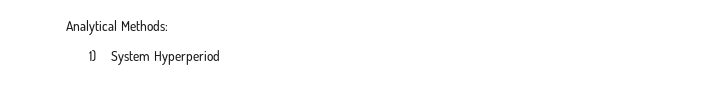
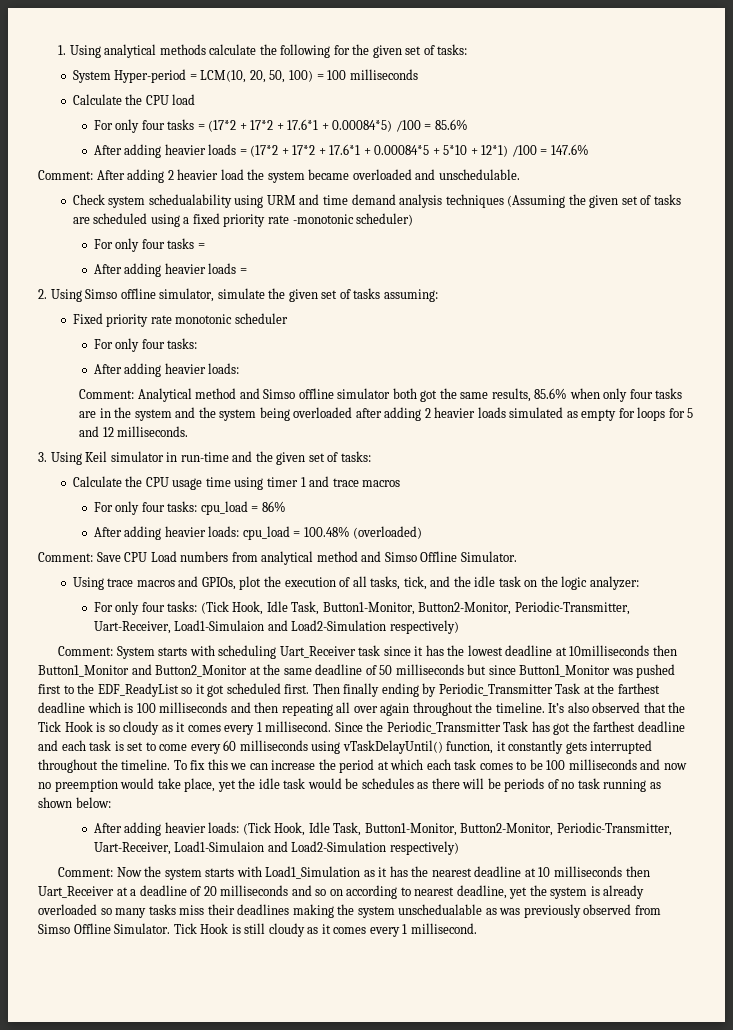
[66,20,168,35] [88,50,221,65] Analytical Methods: // 1) System Hyperperiod -> [58,44,468,58] [72,69,418,83] [72,94,196,105] [93,119,468,133] [93,144,589,158] [38,169,520,183] [72,194,681,208] [72,213,414,227] [93,238,205,252] [93,263,247,277] [38,288,438,302] [72,313,288,327] [93,338,198,352] [93,363,240,377] [79,388,683,402] [79,407,694,421] [79,426,189,437] [38,451,371,465] [72,476,401,490] [93,501,286,515] [93,526,423,540] [38,551,517,565] [72,576,639,590] [93,601,630,615] [93,620,459,634] [58,645,677,659] [38,664,676,678] [38,683,660,697] [38,702,686,716] [38,721,685,735] [38,740,653,754] [38,759,687,773] [38,778,661,792] [38,797,111,808] [93,822,672,836] [93,841,459,855] [58,866,650,880] [38,885,645,899] [38,904,661,918] [38,923,477,937] 1. Using analytical methods calculate the following for the given set of tasks: // System Hyper-period = LCM(10, 20, 50, 100) = 100 milliseconds // Calculate the CPU load // For only four tasks = (17*2 + 17*2 + 17.6*1 + 0.00084*5) /100 = 85.6% // After adding heavier loads = (17*2 + 17*2 + 17.6*1 + 0.00084*5 + 5*10 + 12*1) /100 = 147.6% // Comment: After adding 2 heavier load the system became overloaded and unschedulable. // Check system schedualability using URM and time demand analysis techniques (Assuming the given set of tasks are scheduled using a fixed priority rate -monotonic scheduler) // For only four tasks = // After adding heavier loads = // 2. Using Simso offline simulator, simulate the given set of tasks assuming: // Fixed priority rate monotonic scheduler // For only four tasks: // After adding heavier loads: // Comment: Analytical method and Simso offline simulator both got the same results, 85.6% when only four tasks are in the system and the system being overloaded after adding 2 heavier loads simulated as empty for loops for 5 and 12 milliseconds. // 3. Using Keil simulator in run-time and the given set of tasks: // Calculate the CPU usage time using timer 1 and trace macros // For only four tasks: cpu_load = 86% // After adding heavier loads: cpu_load = 100.48% (overloaded) // Comment: Save CPU Load numbers from analytical method and Simso Offline Simulator. // Using trace macros and GPIOs, plot the execution of all tasks, tick, and the idle task on the logic analyzer: // For only four tasks: (Tick Hook, Idle Task, Button1-Monitor, Button2-Monitor, Periodic-Transmitter, Uart-Receiver, Load1-Simulaion and Load2-Simulation respectively) // Comment: System starts with scheduling Uart_Receiver task since it has the lowest deadline at 10milliseconds then Button1_Monitor and Button2_Monitor at the same deadline of 50 milliseconds but since Button1_Monitor was pushed first to the EDF_ReadyList so it got scheduled first. Then finally ending by Periodic_Transmitter Task at the farthest deadline which is 100 milliseconds and then repeating all over again throughout the timeline. It’s also observed that the Tick Hook is so cloudy as it comes every 1 millisecond. Since the Periodic_Transmitter Task has got the farthest deadline and each task is set to come every 60 milliseconds using vTaskDelayUntil() function, it constantly gets interrupted throughout the timeline. To fix this we can increase the period at which each task comes to be 100 milliseconds and now no preemption would take place, yet the idle task would be schedules as there will be periods of no task running as shown below: // After adding heavier loads: (Tick Hook, Idle Task, Button1-Monitor, Button2-Monitor, Periodic-Transmitter, Uart-Receiver, Load1-Simulaion and Load2-Simulation respectively) // Comment: Now the system starts with Load1_Simulation as it has the nearest deadline at 10 milliseconds then Uart_Receiver at a deadline of 20 milliseconds and so on according to nearest deadline, yet the system is already overloaded so many tasks miss their deadlines making the system unschedualable as was previously observed from Simso Offline Simulator. Tick Hook is still cloudy as it comes every 1 millisecond.

